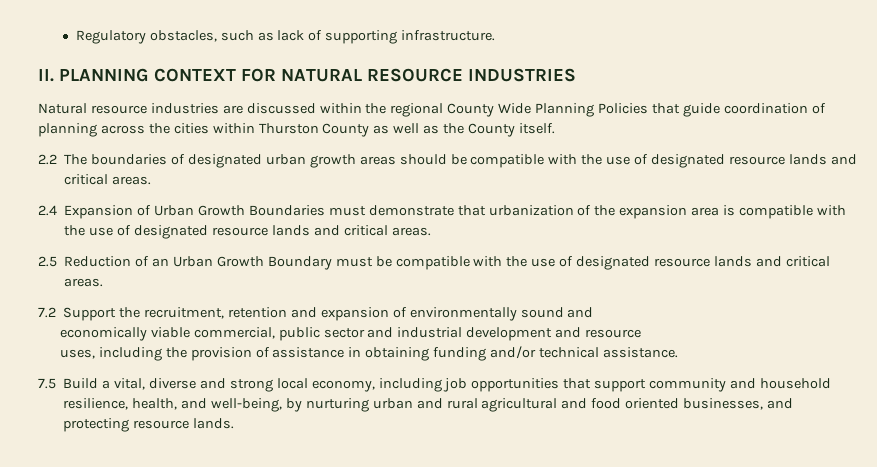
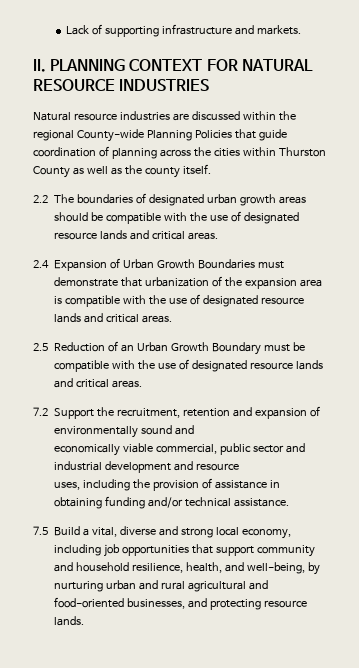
[75,30,496,44] Regulatory obstacles, such as lack of supporting infrastructure. -> [66,24,302,37] Lack of supporting infrastructure and markets.
[447,103,532,117] County Wide -> [76,129,144,142] County-wide
[468,123,516,137] County -> [144,167,180,178] county
[591,398,680,409] food oriented -> [54,597,125,608] food-oriented

